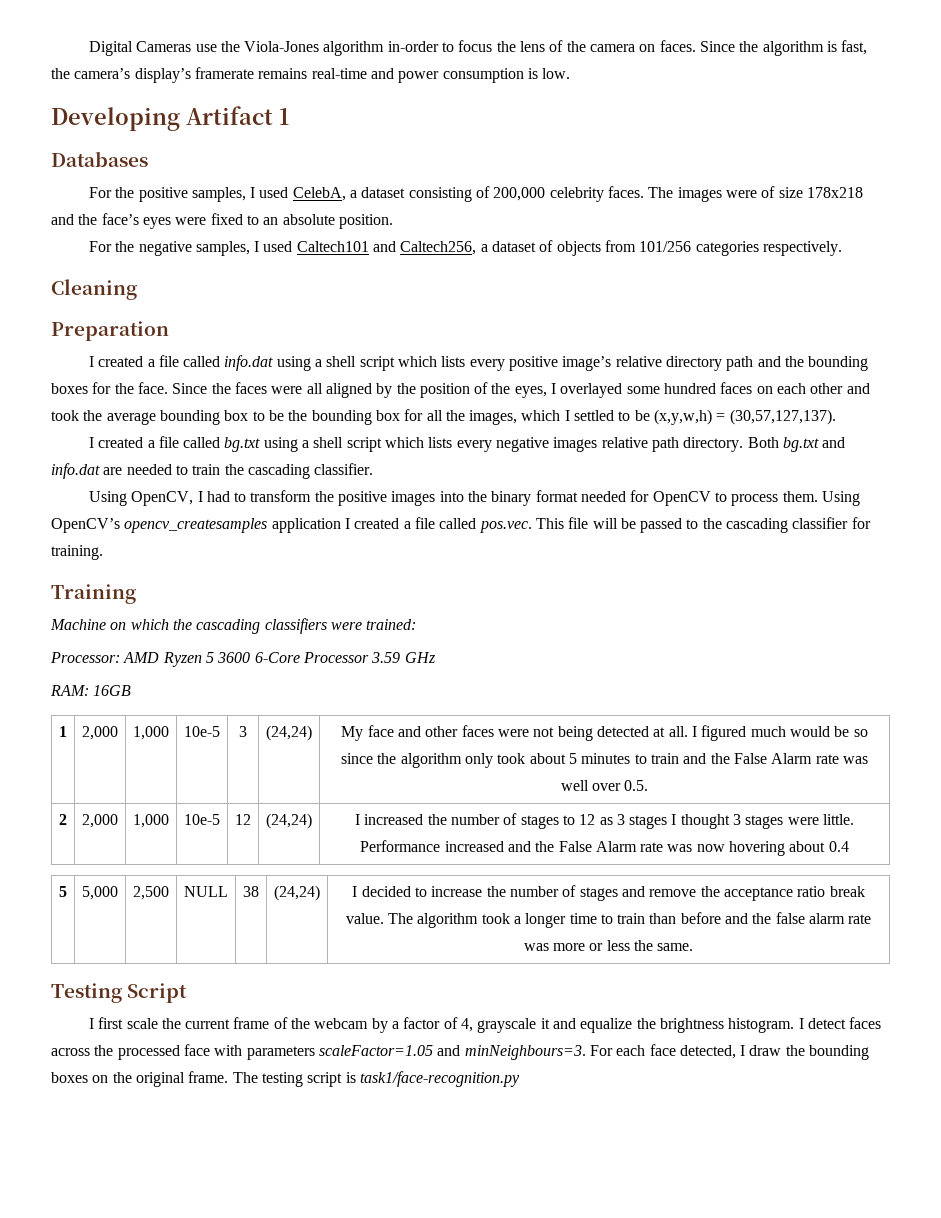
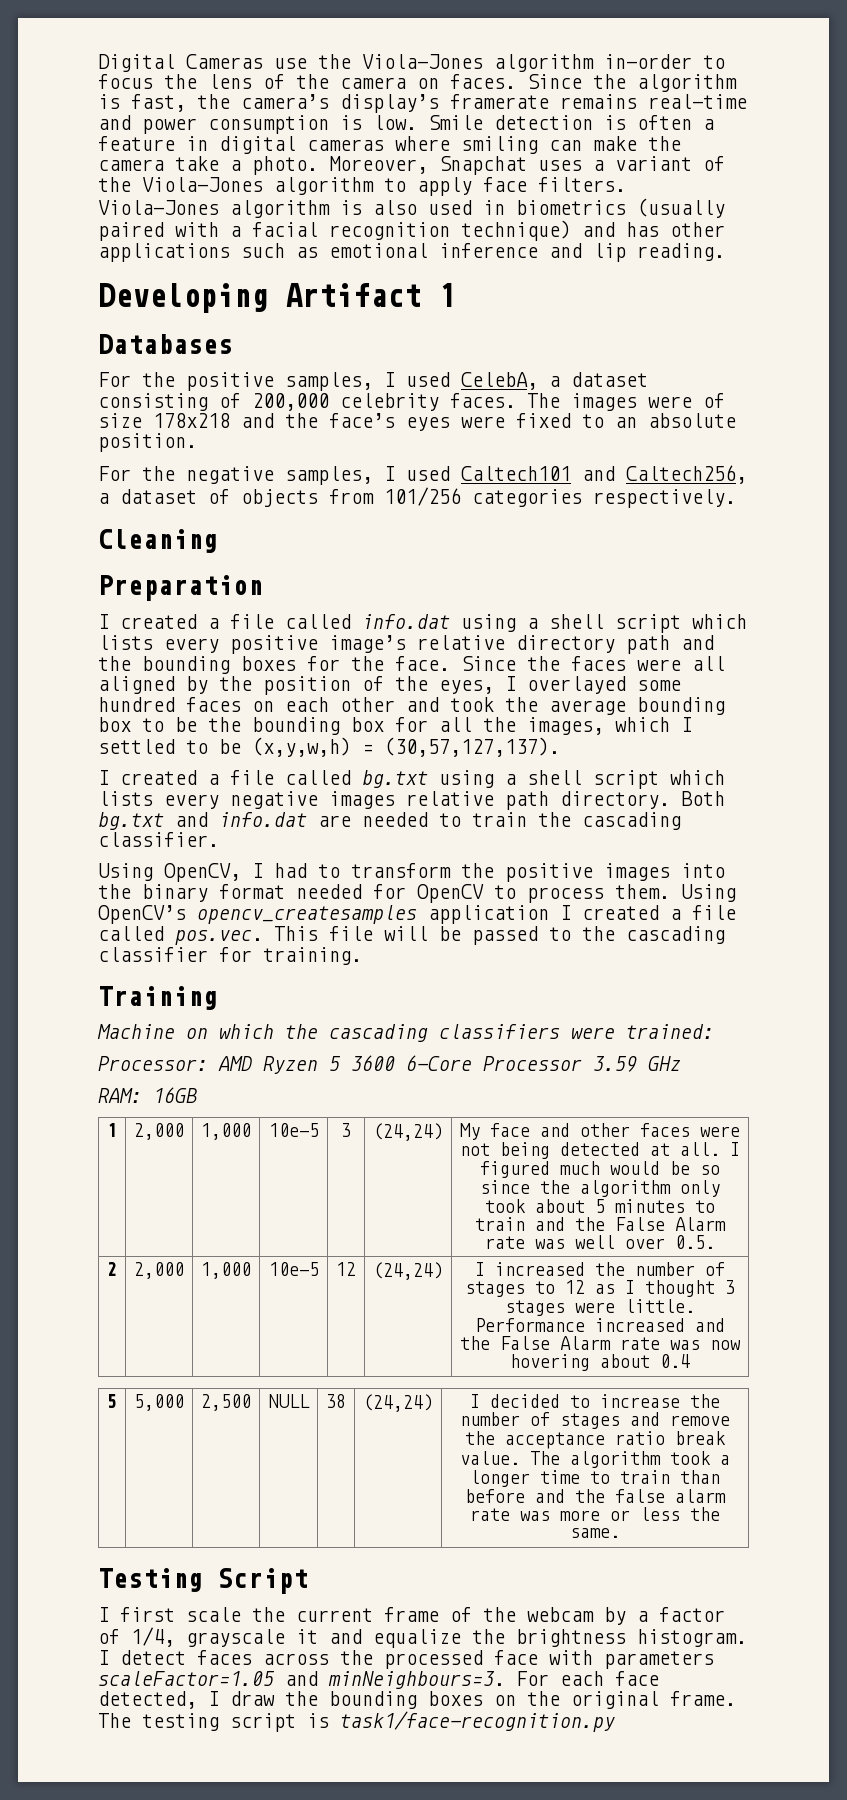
(571, 73) none -> [428,115,714,130] [98,136,681,154] [98,156,725,175] [98,177,626,196] [98,198,725,218] [98,220,725,241] [98,243,725,262] Smile detection is often a feature in digital cameras where smiling can make the camera take a photo. Moreover, Snapchat uses a variant of the Viola-Jones algorithm to apply face filters. Viola-Jones algorithm is also used in biometrics (usually paired with a facial recognition technique) and has other applications such as emotional inference and lip reading.
[616,814,668,829] 3 stages -> (615, 1289) none
[461,1018,474,1032] 4, -> [131,1627,175,1647] 1/4,

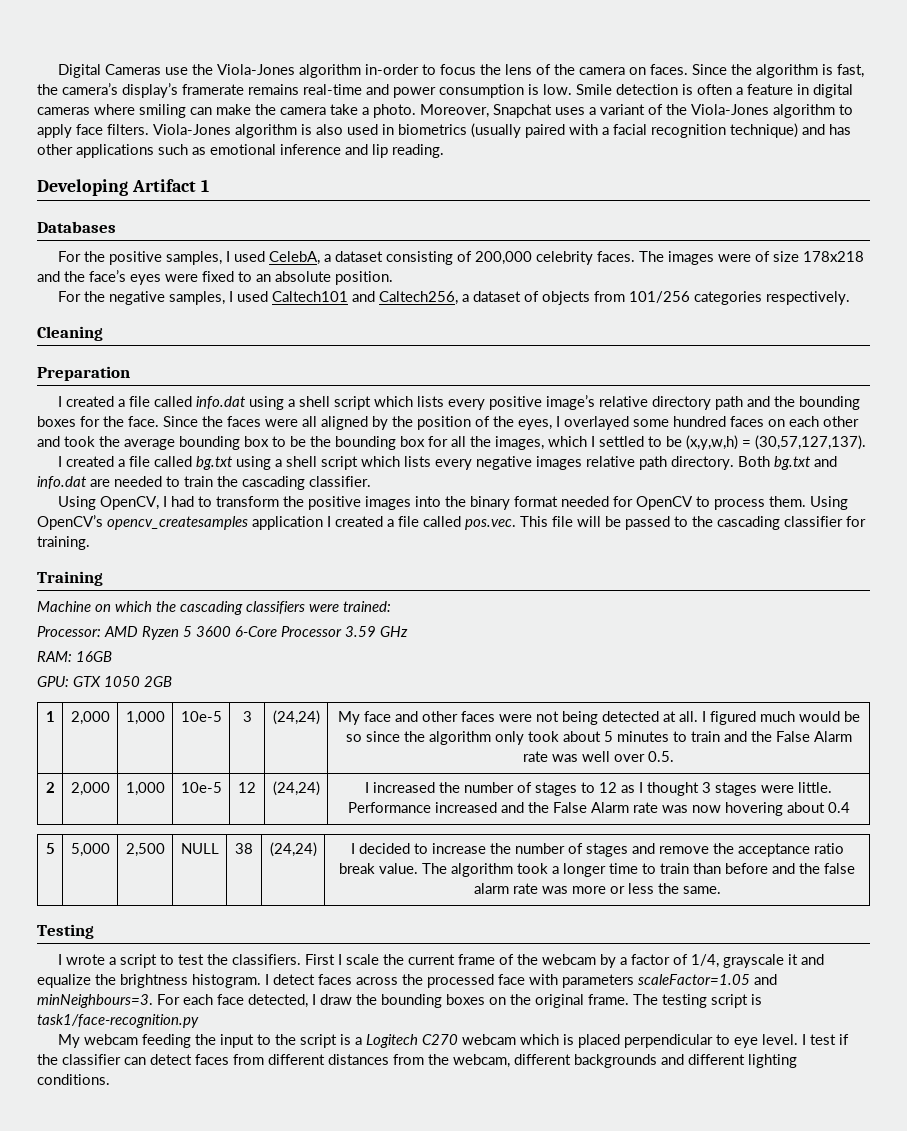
(197, 1095) none -> [37,676,172,687] // GPU: GTX 1050 2GB
[218,1568,308,1594] [98,1607,175,1622] Script // I first -> [58,954,343,968] // I wrote a script to test the classifiers. First I
(615, 1721) none -> [58,1034,850,1048] [37,1054,797,1068] [37,1074,110,1085] // My webcam feeding the input to the script is a Logitech C270 webcam which is placed perpendicular to eye level. I test if the classifier can detect faces from different distances from the webcam, different backgrounds and different lighting conditions.

